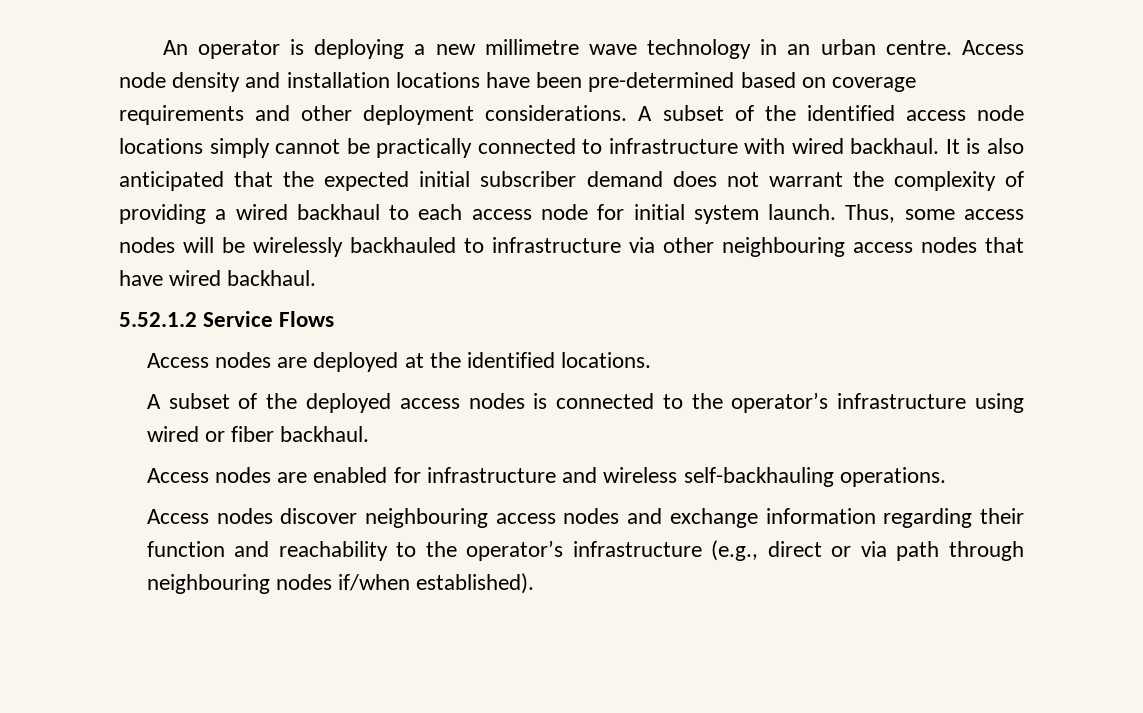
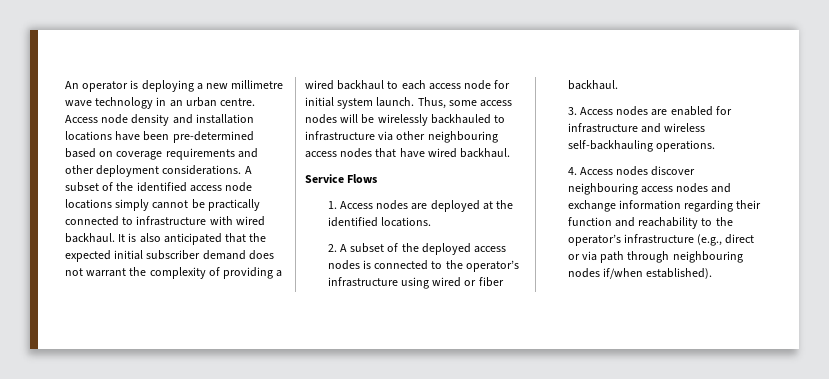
[119,312,197,327] 5.52.1.2 -> (511, 153) none
(335, 319) none -> [327,201,337,209] 1.
(652, 360) none -> [327,244,337,252] 2.
(370, 434) none -> [567,107,577,115] 3.
(946, 477) none -> [567,167,577,175] 4.

